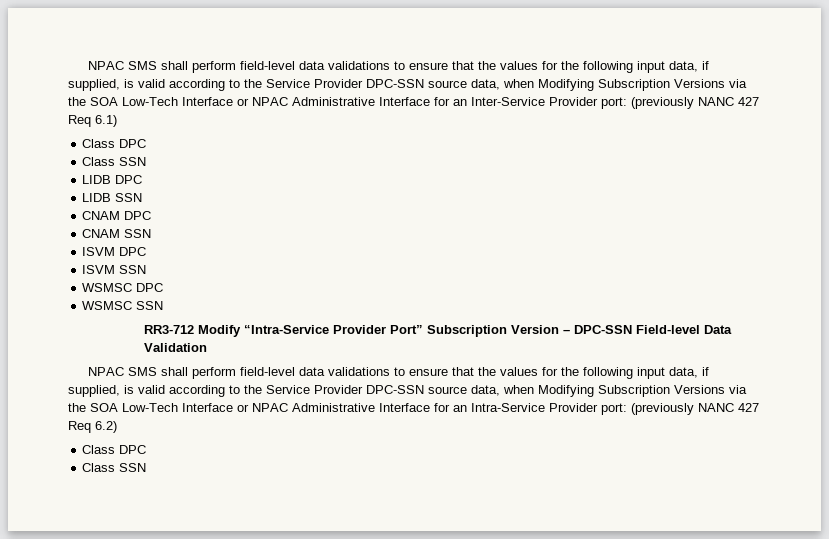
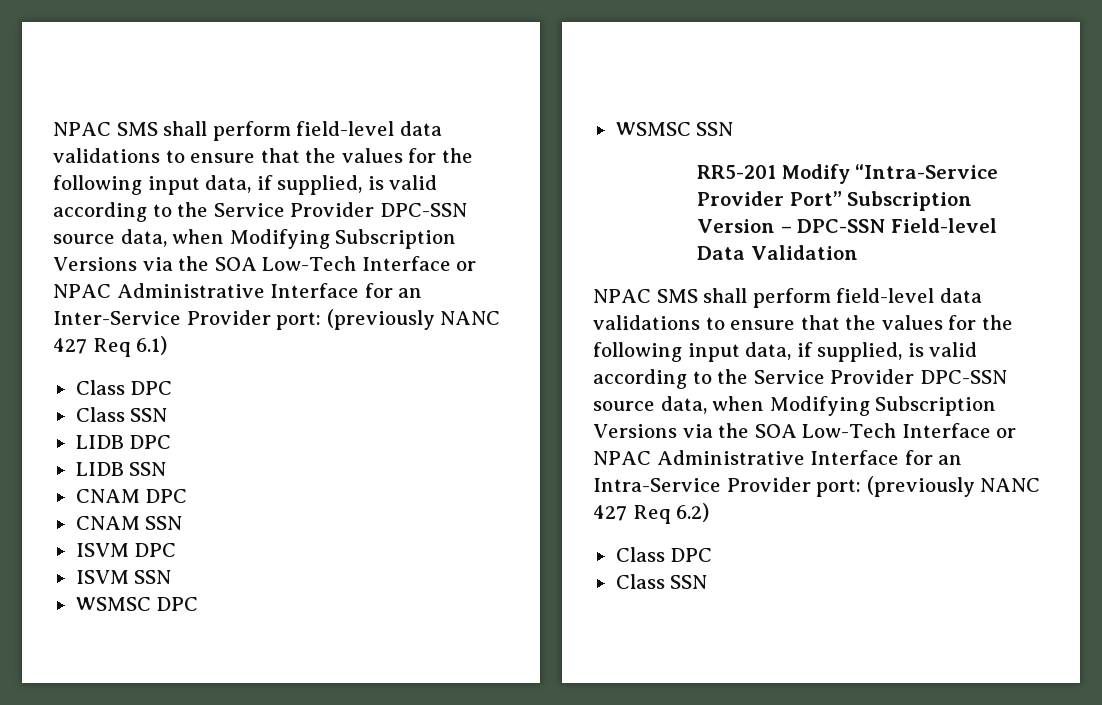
[144,325,195,334] RR3-712 -> [697,165,777,179] RR5-201

